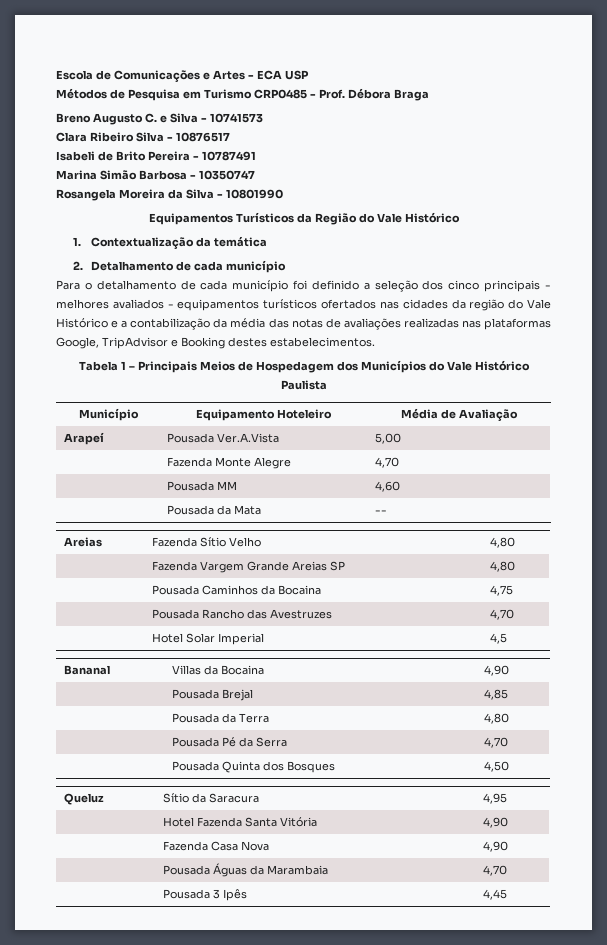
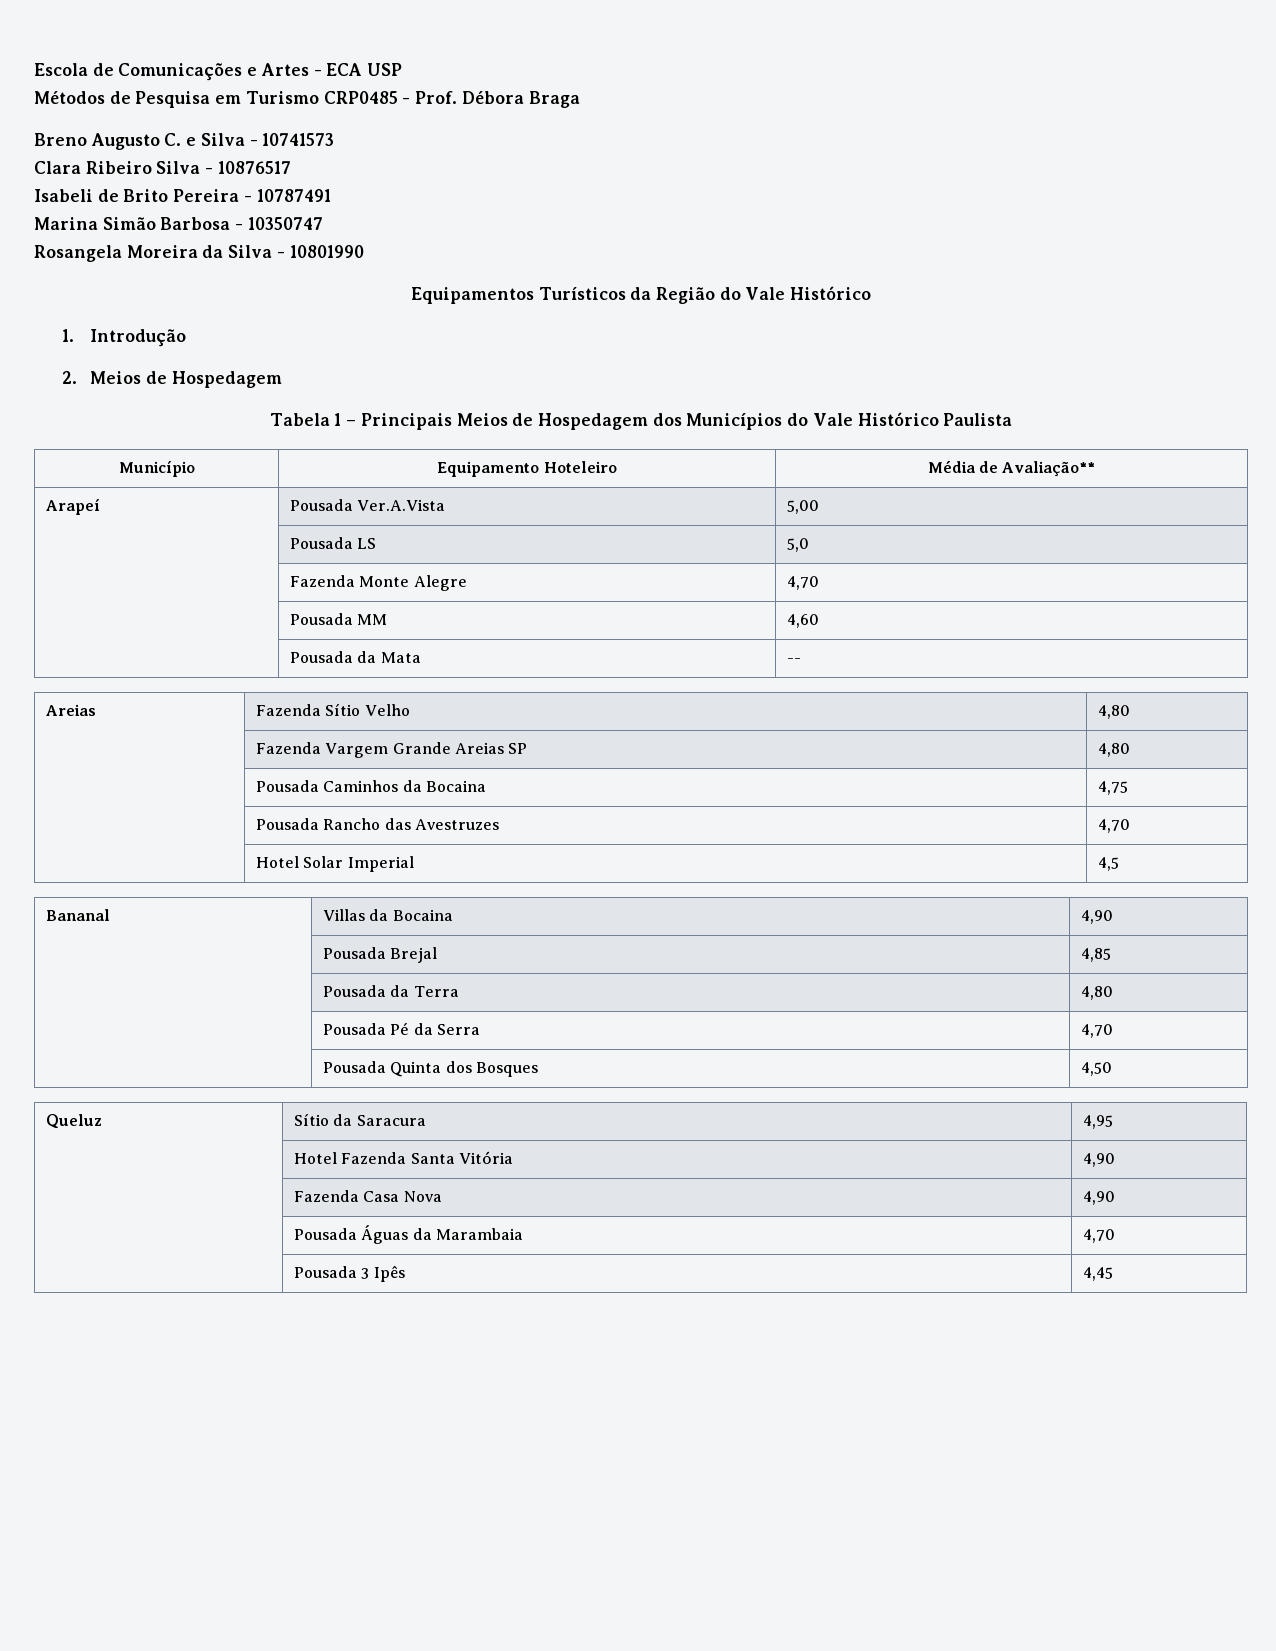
[90,236,267,249] [73,260,286,273] [56,280,552,292] [56,299,551,311] [56,318,551,330] [56,337,375,349] Contextualização da temática // 2. Detalhamento de cada município // Para o detalhamento de cada município foi definido a seleção dos cinco principais - melhores avaliados - equipamentos turísticos ofertados nas cidades da região do Vale Histórico e a contabilização da média das notas de avaliações realizadas nas plataformas Google, TripAdvisor e Booking destes estabelecimentos. -> [90,329,187,347] [62,371,282,388] Introdução // 2. Meios de Hospedagem
[459,409,518,421] Avaliação -> [1002,461,1096,477] Avaliação**
(402, 438) none -> [290,537,377,549] [787,538,810,552] // | Pousada LS | 5,0

